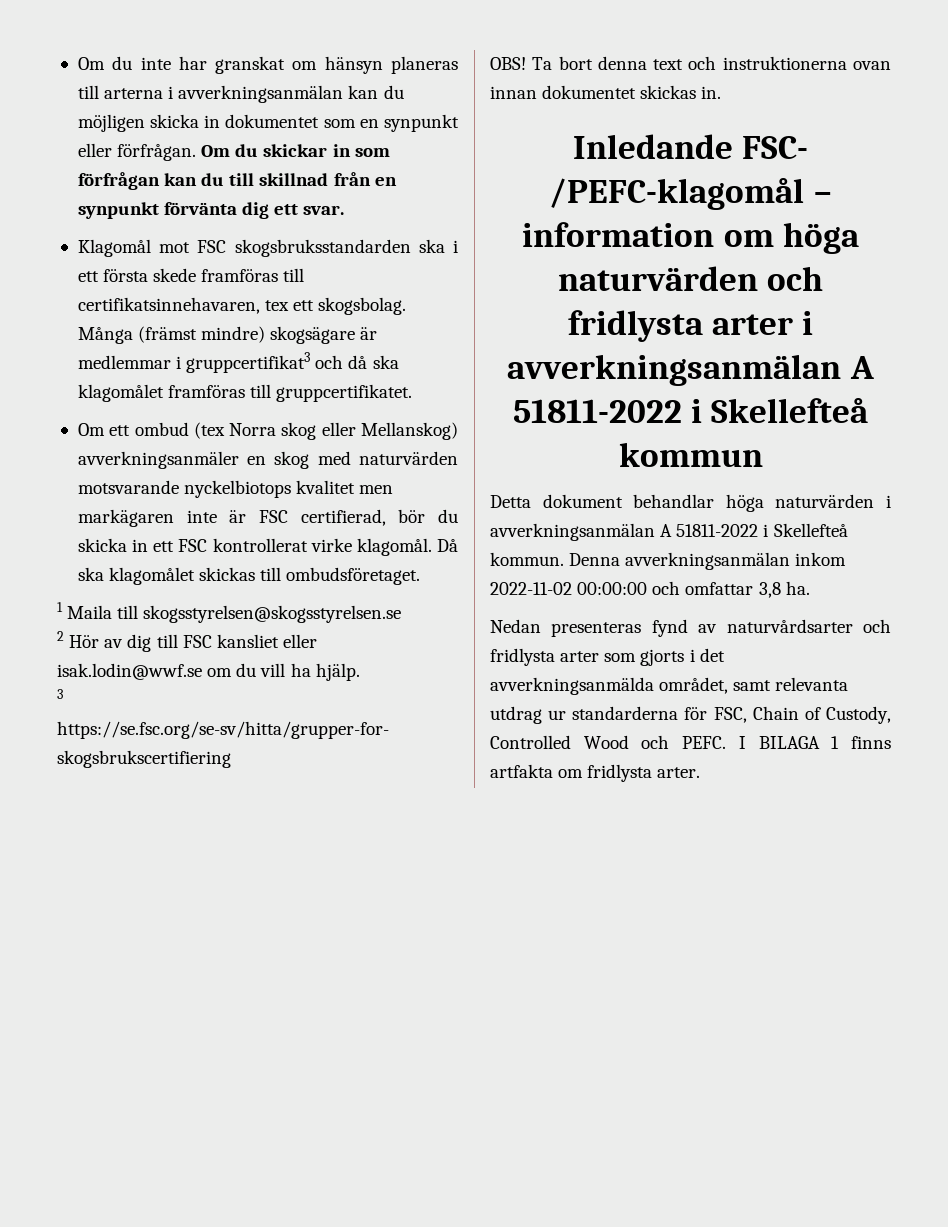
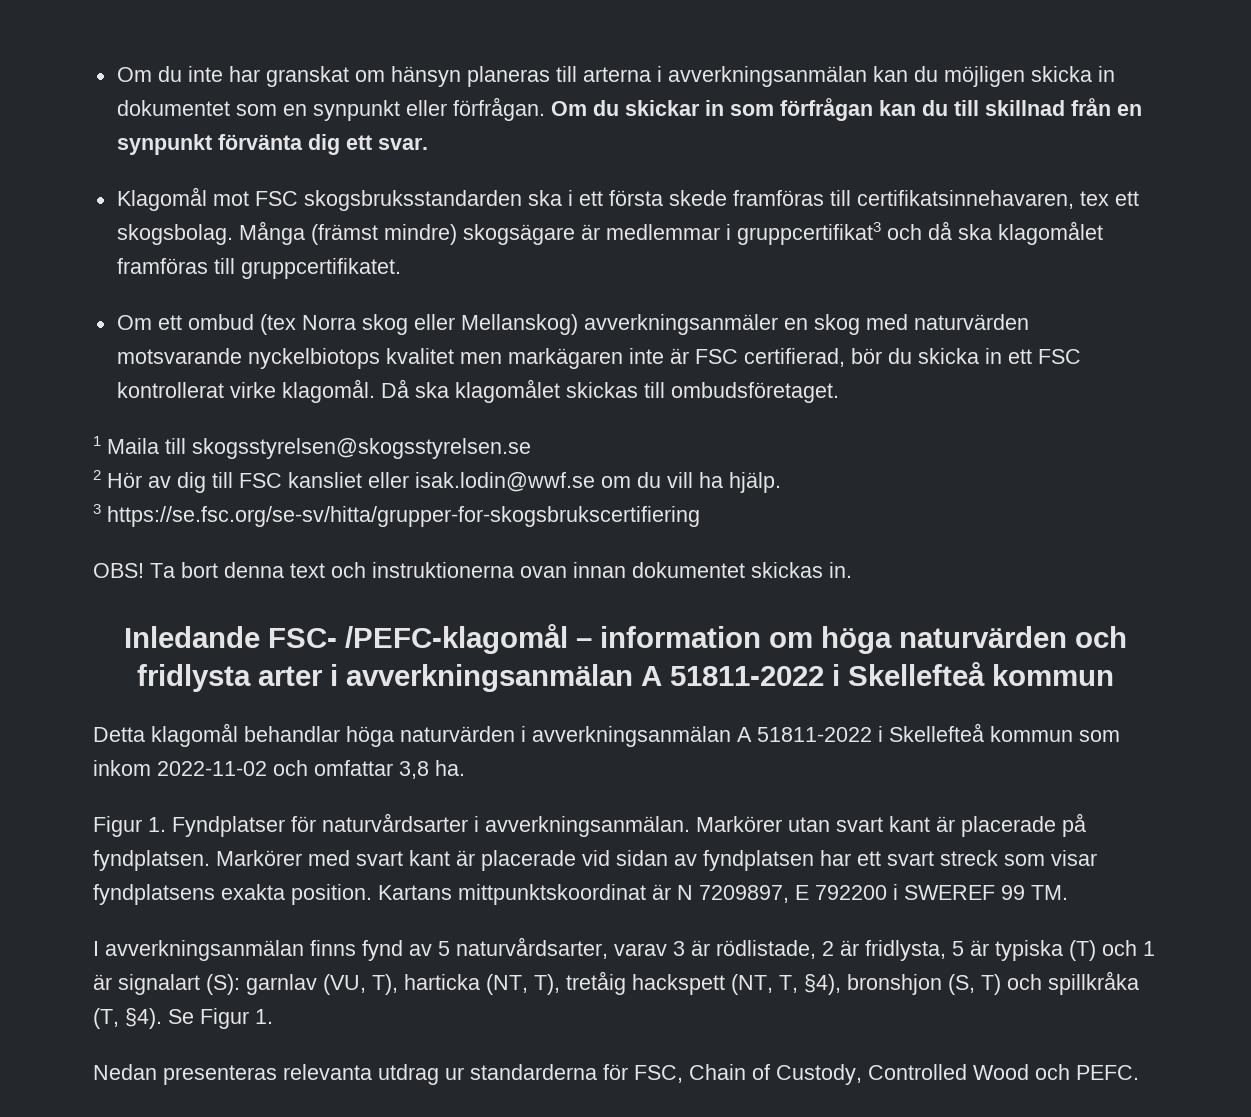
[542,494,623,508] dokument -> [151,723,238,747] klagomål
[490,552,791,570] kommun. Denna avverkningsanmälan -> [990,726,1120,742] kommun som
[577,582,648,595] 00:00:00 -> (267, 768) none
[490,619,891,637] [490,648,725,666] [490,677,772,695] Nedan presenteras fynd av naturvårdsarter och fridlysta arter som gjorts i det avverkningsanmälda området, samt -> [93,813,1086,837] [93,850,1097,871] [93,884,1068,905] [93,937,1155,961] [93,971,1139,995] [93,1008,273,1029] [93,1064,277,1085] Figur 1. Fyndplatser för naturvårdsarter i avverkningsanmälan. Markörer utan svart kant är placerade på fyndplatsen. Markörer med svart kant är placerade vid sidan av fyndplatsen har ett svart streck som visar fyndplatsens exakta position. Kartans mittpunktskoordinat är N 7209897, E 792200 i SWEREF 99 TM. // I avverkningsanmälan finns fynd av 5 naturvårdsarter, varav 3 är rödlistade, 2 är fridlysta, 5 är typiska (T) och 1 är signalart (S): garnlav (VU, T), harticka (NT, T), tretåig hackspett (NT, T, §4), bronshjon (S, T) och spillkråka (T, §4). Se Figur 1. // Nedan presenteras
[738,736,891,749] [490,764,701,782] I BILAGA 1 finns artfakta om fridlysta arter. -> (1139, 1072) none

